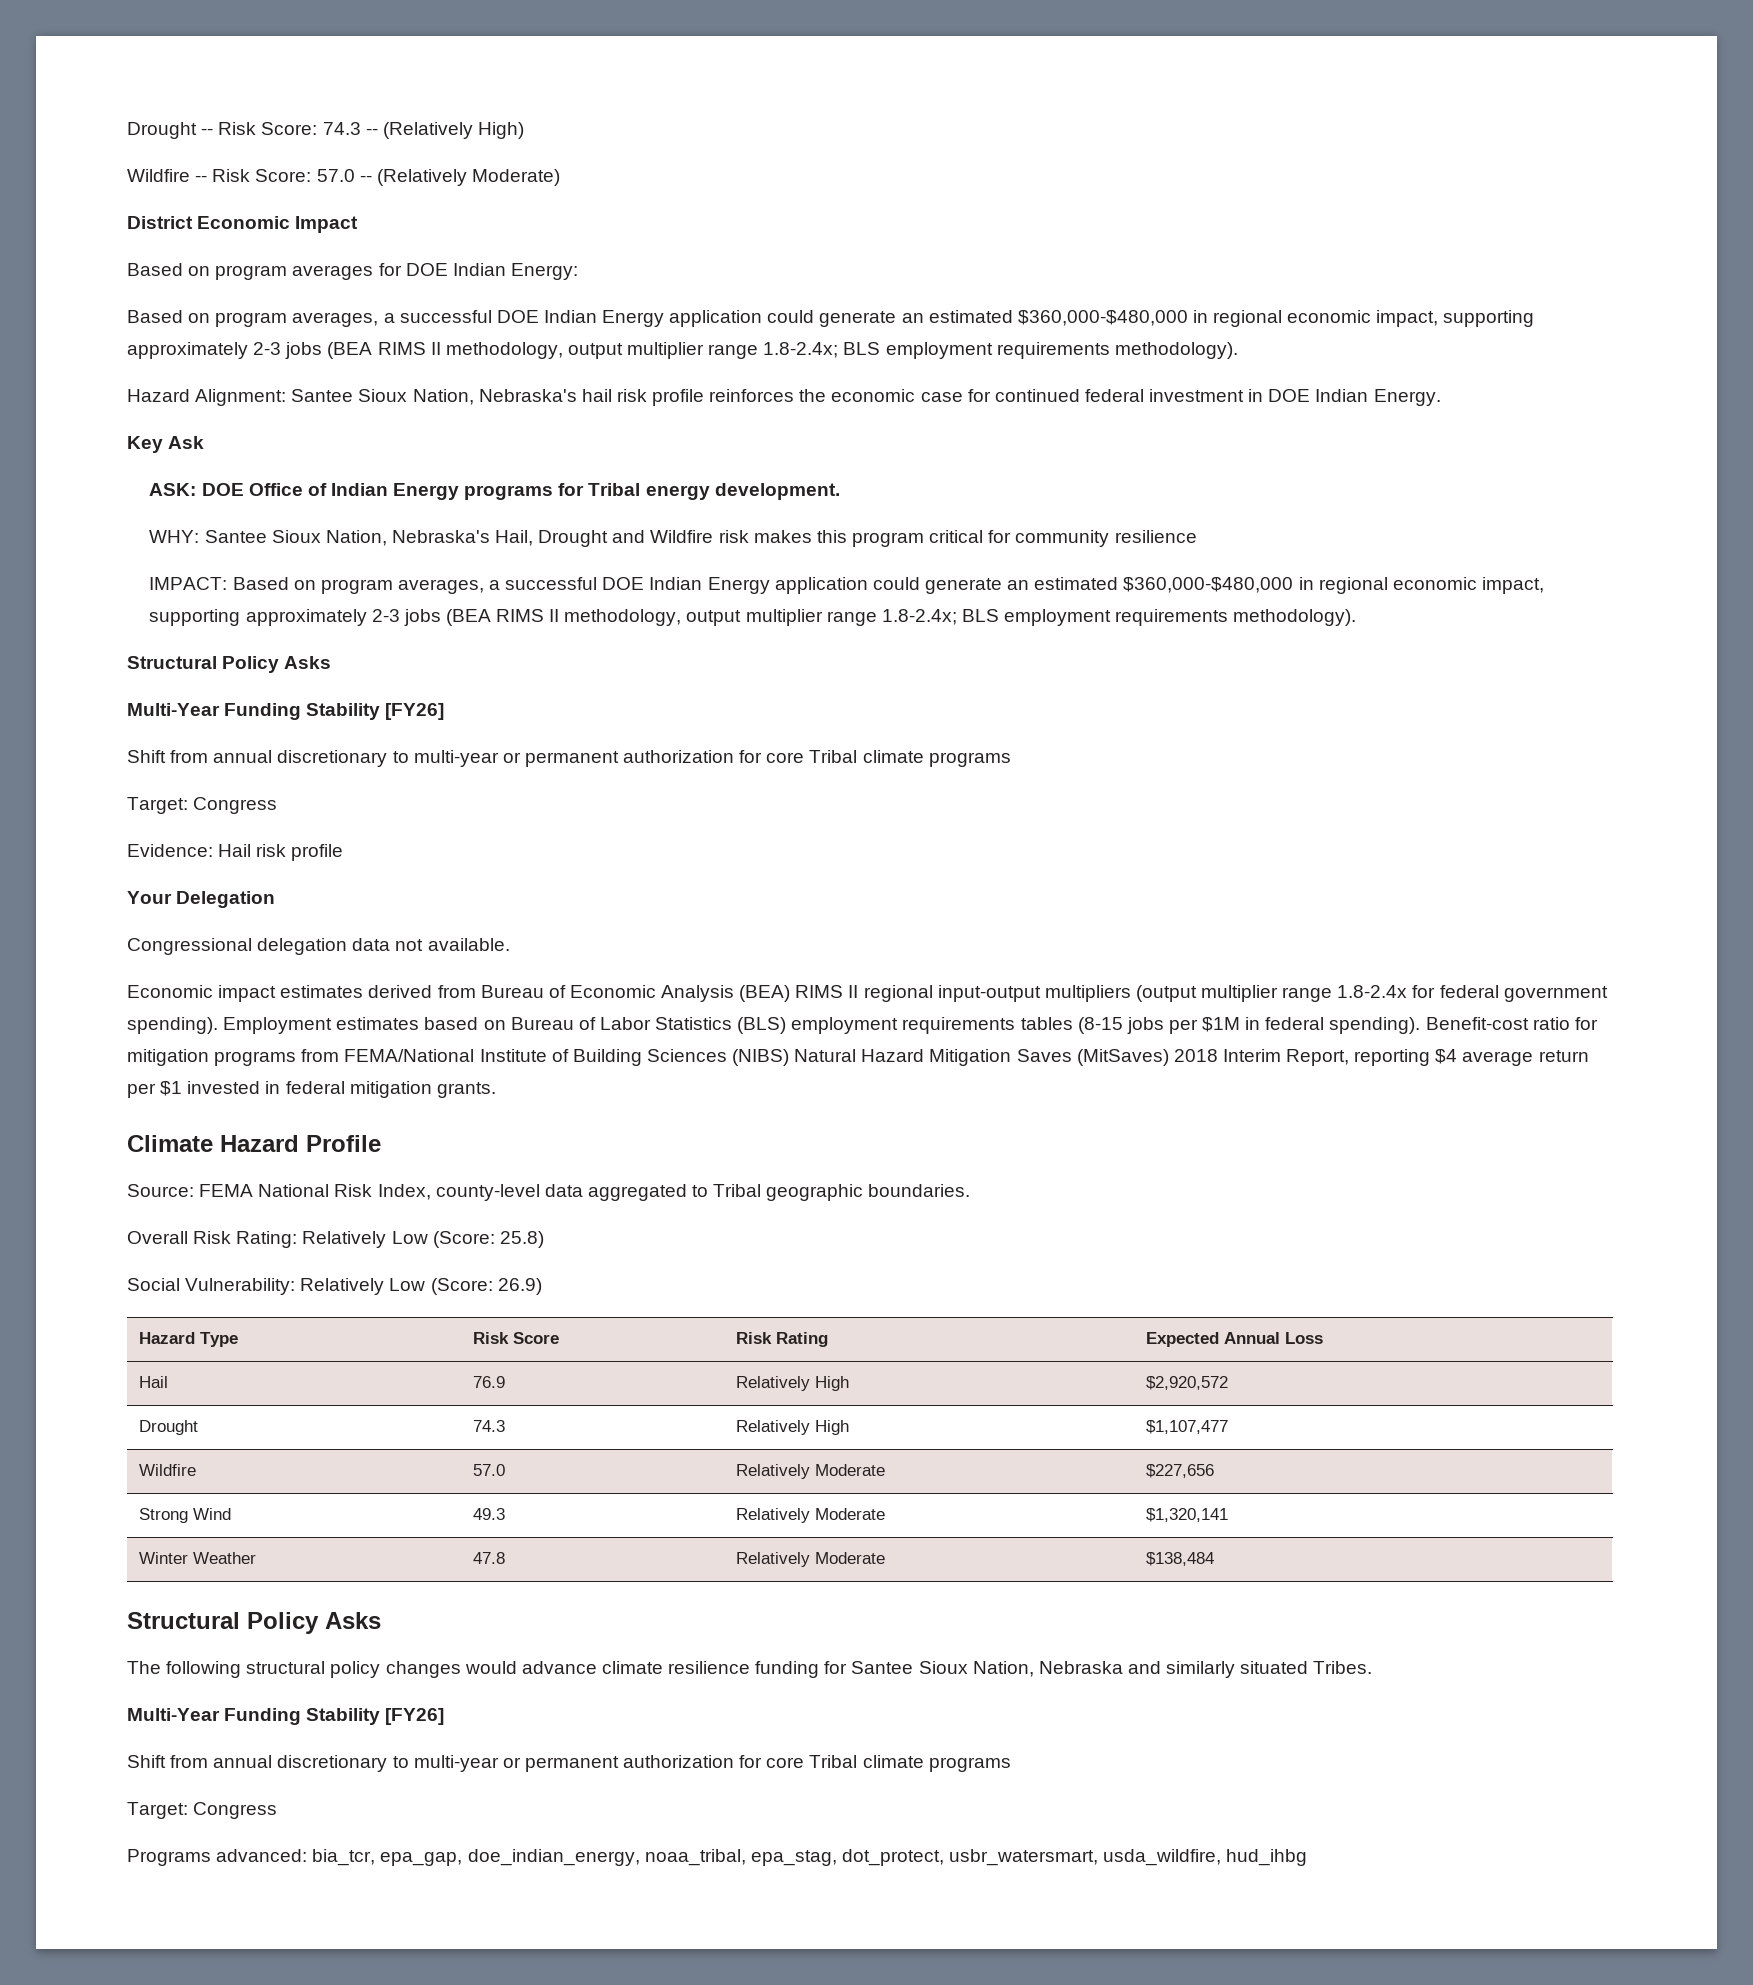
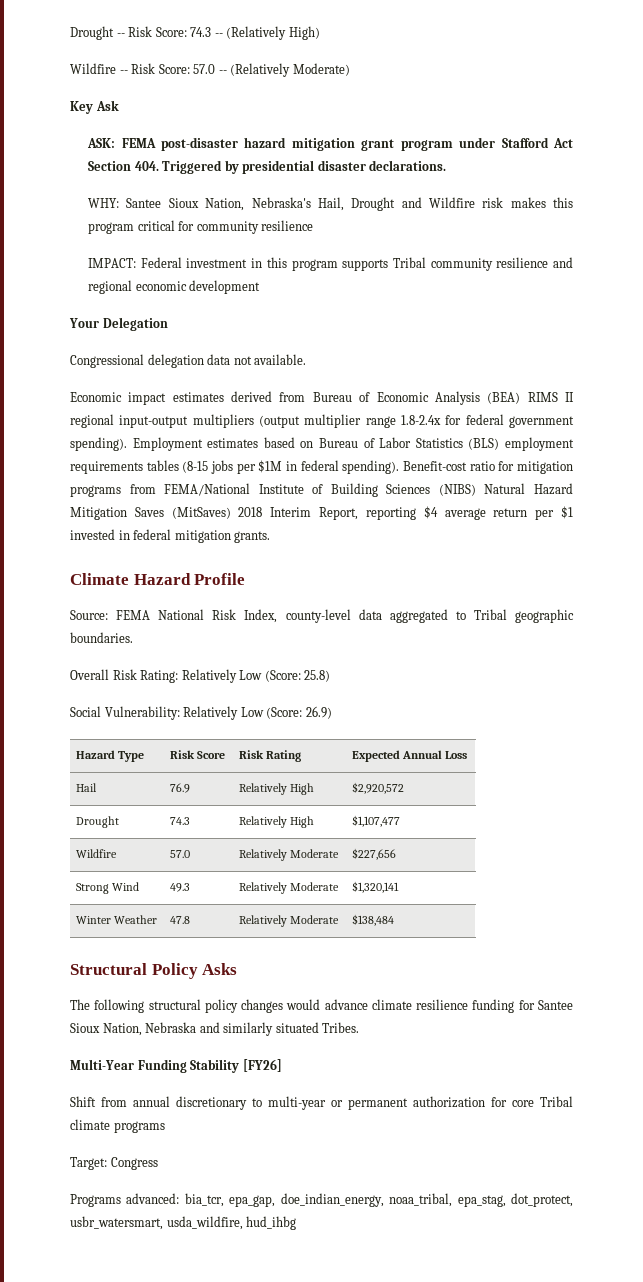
[127,216,359,233] [127,263,578,280] [127,310,1535,327] [127,342,1238,359] [127,389,1441,406] [127,436,205,453] [149,483,840,500] District Economic Impact // Based on program averages for DOE Indian Energy: // Based on program averages, a successful DOE Indian Energy application could generate an estimated $360,000-$480,000 in regional economic impact, supporting approximately 2-3 jobs (BEA RIMS II methodology, output multiplier range 1.8-2.4x; BLS employment requirements methodology). // Hazard Alignment: Santee Sioux Nation, Nebraska's hail risk profile reinforces the economic case for continued federal investment in DOE Indian Energy. // Key Ask // ASK: DOE Office of Indian Energy programs for Tribal energy development. -> [70,100,119,114] [87,137,573,151] [88,160,447,174] Key Ask // ASK: FEMA post-disaster hazard mitigation grant program under Stafford Act Section 404. Triggered by presidential disaster declarations.
[232,577,1544,594] [149,609,1357,626] [127,656,332,673] [127,703,445,720] [127,750,1011,767] [127,797,278,814] [127,844,344,861] Based on program averages, a successful DOE Indian Energy application could generate an estimated $360,000-$480,000 in regional economic impact, supporting approximately 2-3 jobs (BEA RIMS II methodology, output multiplier range 1.8-2.4x; BLS employment requirements methodology). // Structural Policy Asks // Multi-Year Funding Stability [FY26] // Shift from annual discretionary to multi-year or permanent authorization for core Tribal climate programs // Target: Congress // Evidence: Hail risk profile -> [140,257,573,271] [88,280,261,294] Federal investment in this program supports Tribal community resilience and regional economic development

